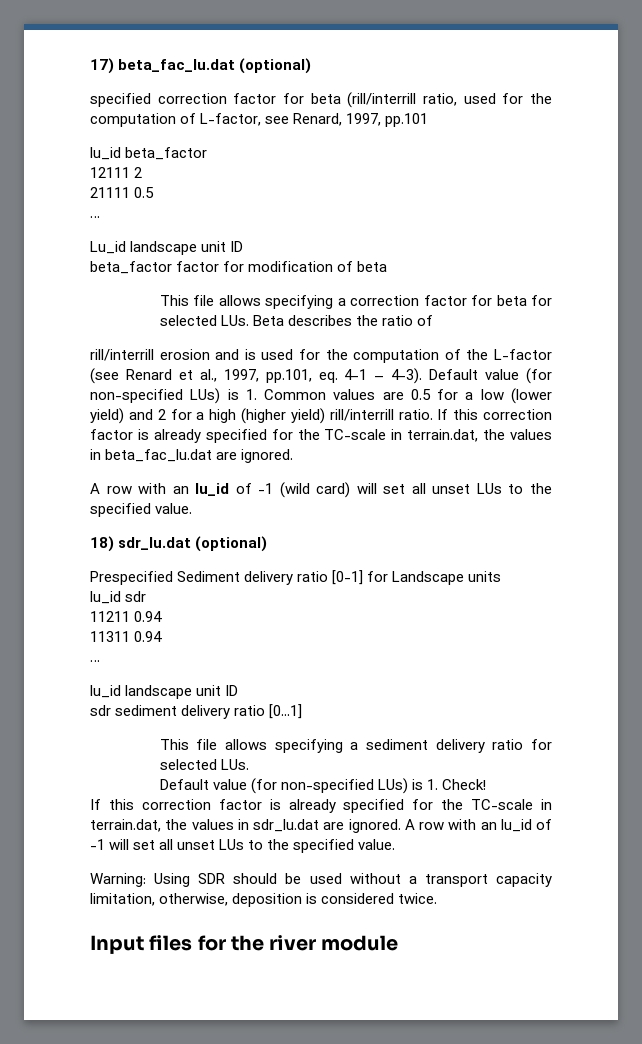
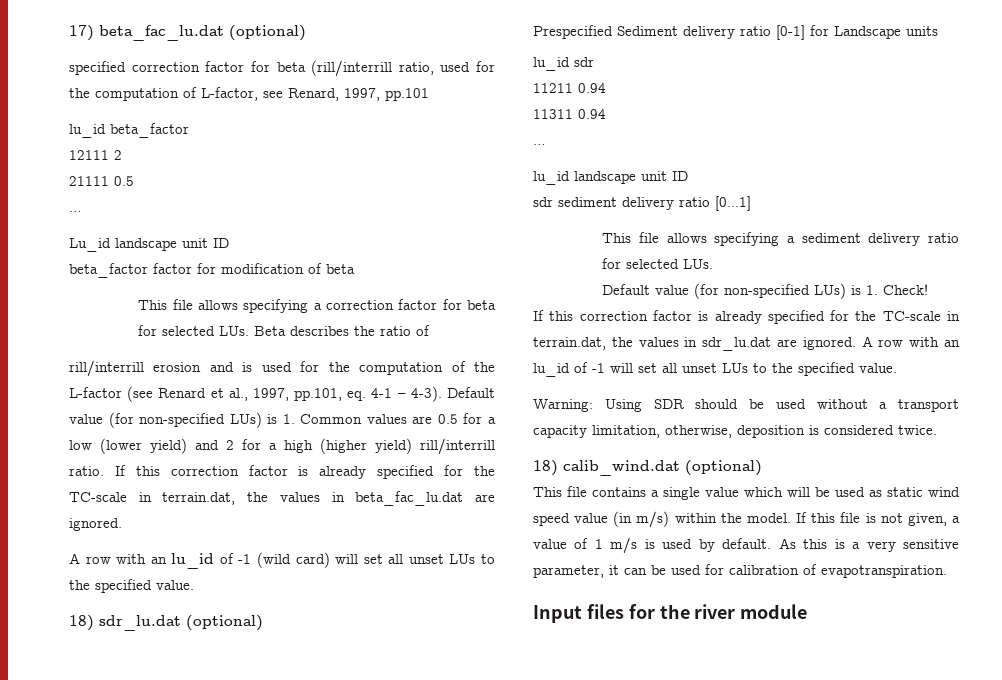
(438, 898) none -> [533,460,762,476] [533,486,960,500] [533,511,960,528] [533,537,959,554] [533,564,947,578] // 18) calib_wind.dat (optional) // This file contains a single value which will be used as static wind speed value (in m/s) within the model. If this file is not given, a value of 1 m/s is used by default. As this is a very sensitive parameter, it can be used for calibration of evapotranspiration.

